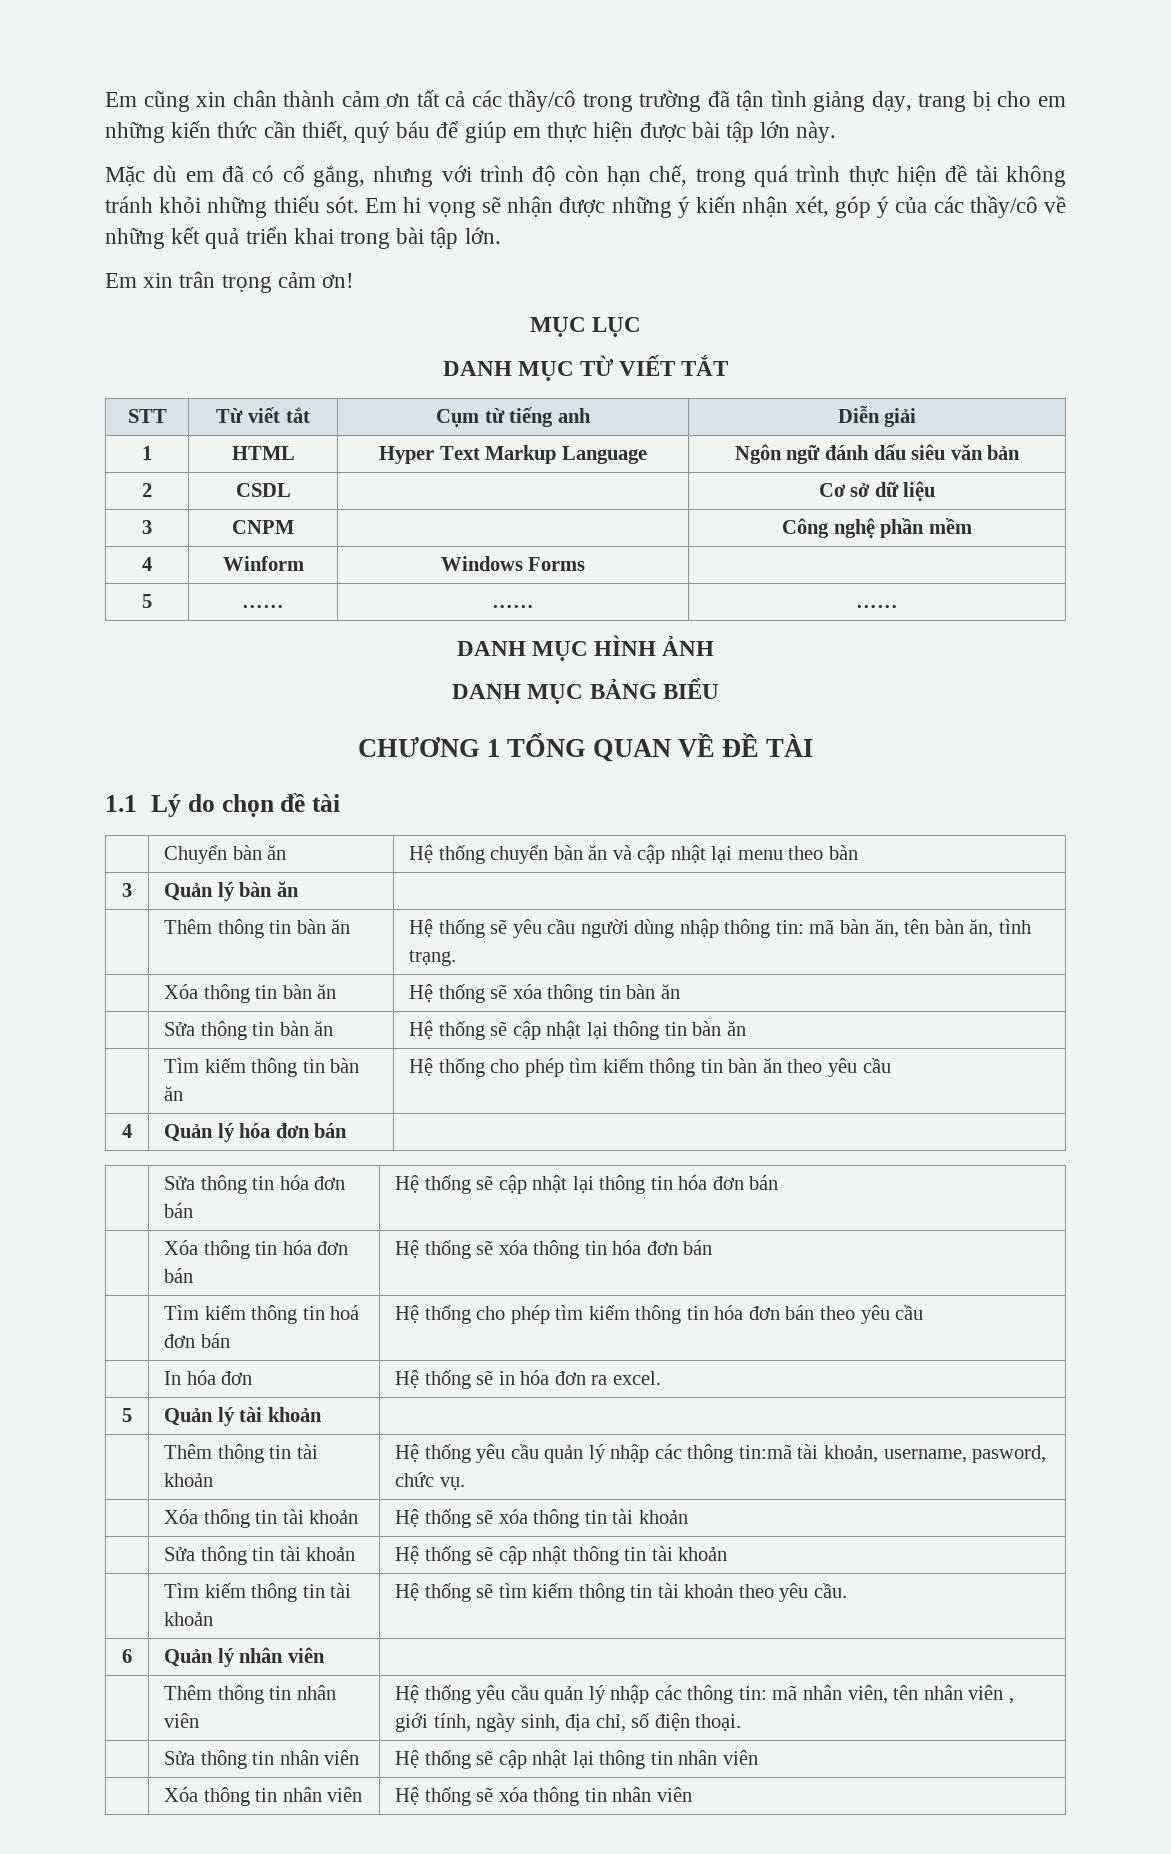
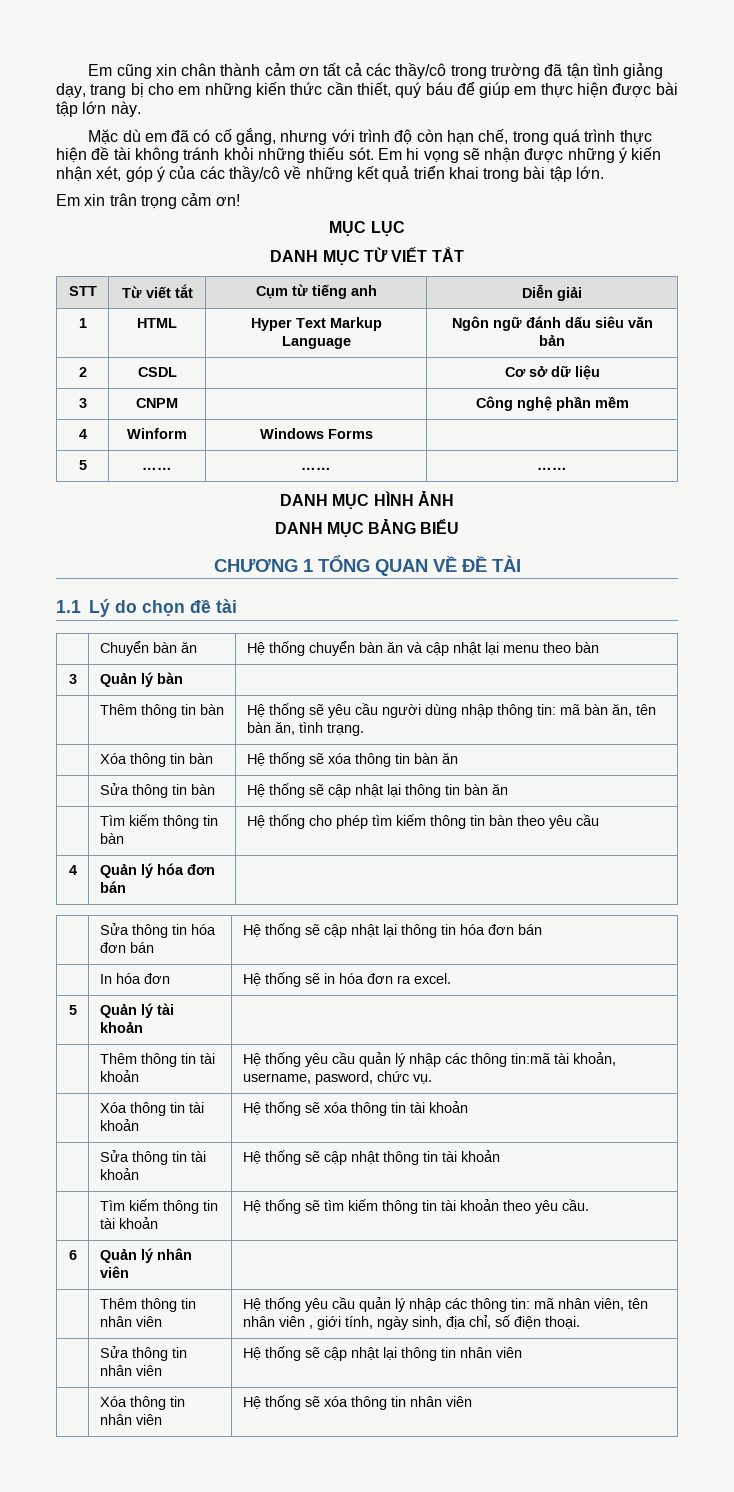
[276,881,299,897] ăn -> (183, 678) none
[331,919,351,934] ăn -> (224, 709) none
[317,984,337,999] ăn -> (213, 758) none
[314,1021,334,1036] ăn -> (215, 789) none
[164,1086,184,1101] ăn -> (124, 838) none
[762,1058,782,1073] ăn -> (513, 820) none
[164,1240,349,1259] [164,1268,194,1283] [395,1240,713,1259] [164,1305,360,1324] [164,1333,230,1348] [395,1305,924,1324] // | Xóa thông tin hóa đơn bán | Hệ thống sẽ xóa thông tin hóa đơn bán // | Tìm kiếm thông tin hoá đơn bán | Hệ thống cho phép tìm kiếm thông tin hóa đơn bán theo yêu cầu -> (542, 929) none

